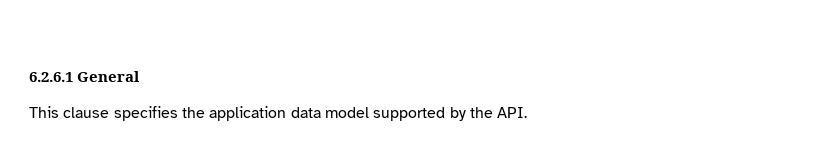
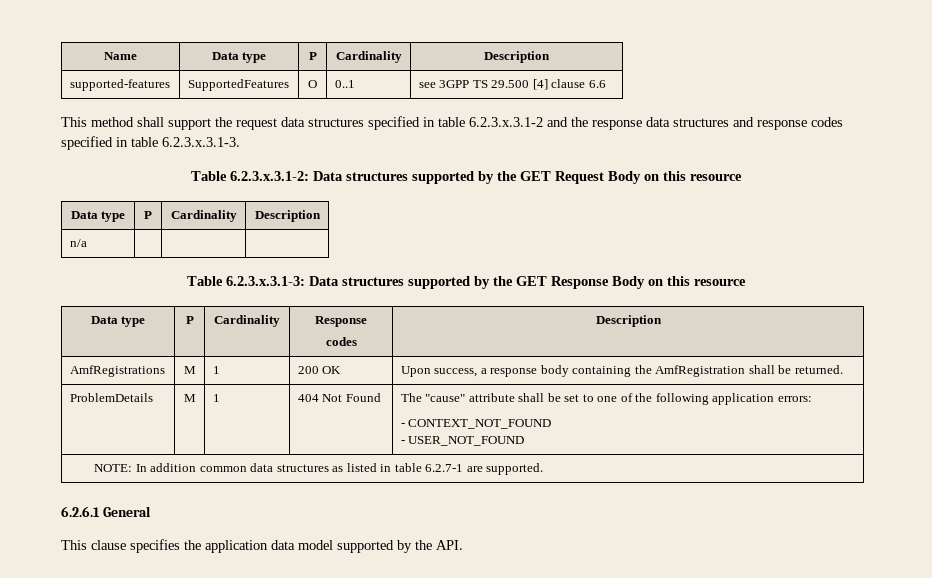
(29, 77) none -> [104,52,137,60] [211,52,267,63] [308,52,317,60] [335,51,402,63] [484,51,550,63] [69,79,170,91] [187,79,289,91] [308,80,317,88] [334,80,355,88] [418,79,606,90] [61,116,843,130] [61,136,240,150] [191,171,742,184] [70,211,126,222] [144,211,152,219] [170,210,237,222] [254,210,321,222] [69,239,87,247] [187,276,746,289] [90,316,146,327] [185,316,194,324] [214,315,280,327] [315,316,367,327] [325,337,357,346] [595,315,662,327] [69,365,165,377] [183,366,196,374] [212,366,220,374] [297,366,342,374] [400,365,843,377] [69,393,153,402] [183,394,196,402] [212,394,220,402] [297,393,381,402] [400,393,812,405] [400,419,552,429] [400,436,525,446] [94,463,544,475] Name | Data type | P | Cardinality | Description // supported-features | SupportedFeatures | O | 0..1 | see 3GPP TS 29.500 [4] clause 6.6 // This method shall support the request data structures specified in table 6.2.3.x.3.1-2 and the response data structures and response codes specified in table 6.2.3.x.3.1-3. // Table 6.2.3.x.3.1-2: Data structures supported by the GET Request Body on this resource // Data type | P | Cardinality | Description // n/a | | | // Table 6.2.3.x.3.1-3: Data structures supported by the GET Response Body on this resource // Data type | P | Cardinality | Response // codes | Description // AmfRegistrations | M | 1 | 200 OK | Upon success, a response body containing the AmfRegistration shall be returned. // ProblemDetails | M | 1 | 404 Not Found | The "cause" attribute shall be set to one of the following application errors: // - CONTEXT_NOT_FOUND // - USER_NOT_FOUND // NOTE: In addition common data structures as listed in table 6.2.7-1 are supported. //

